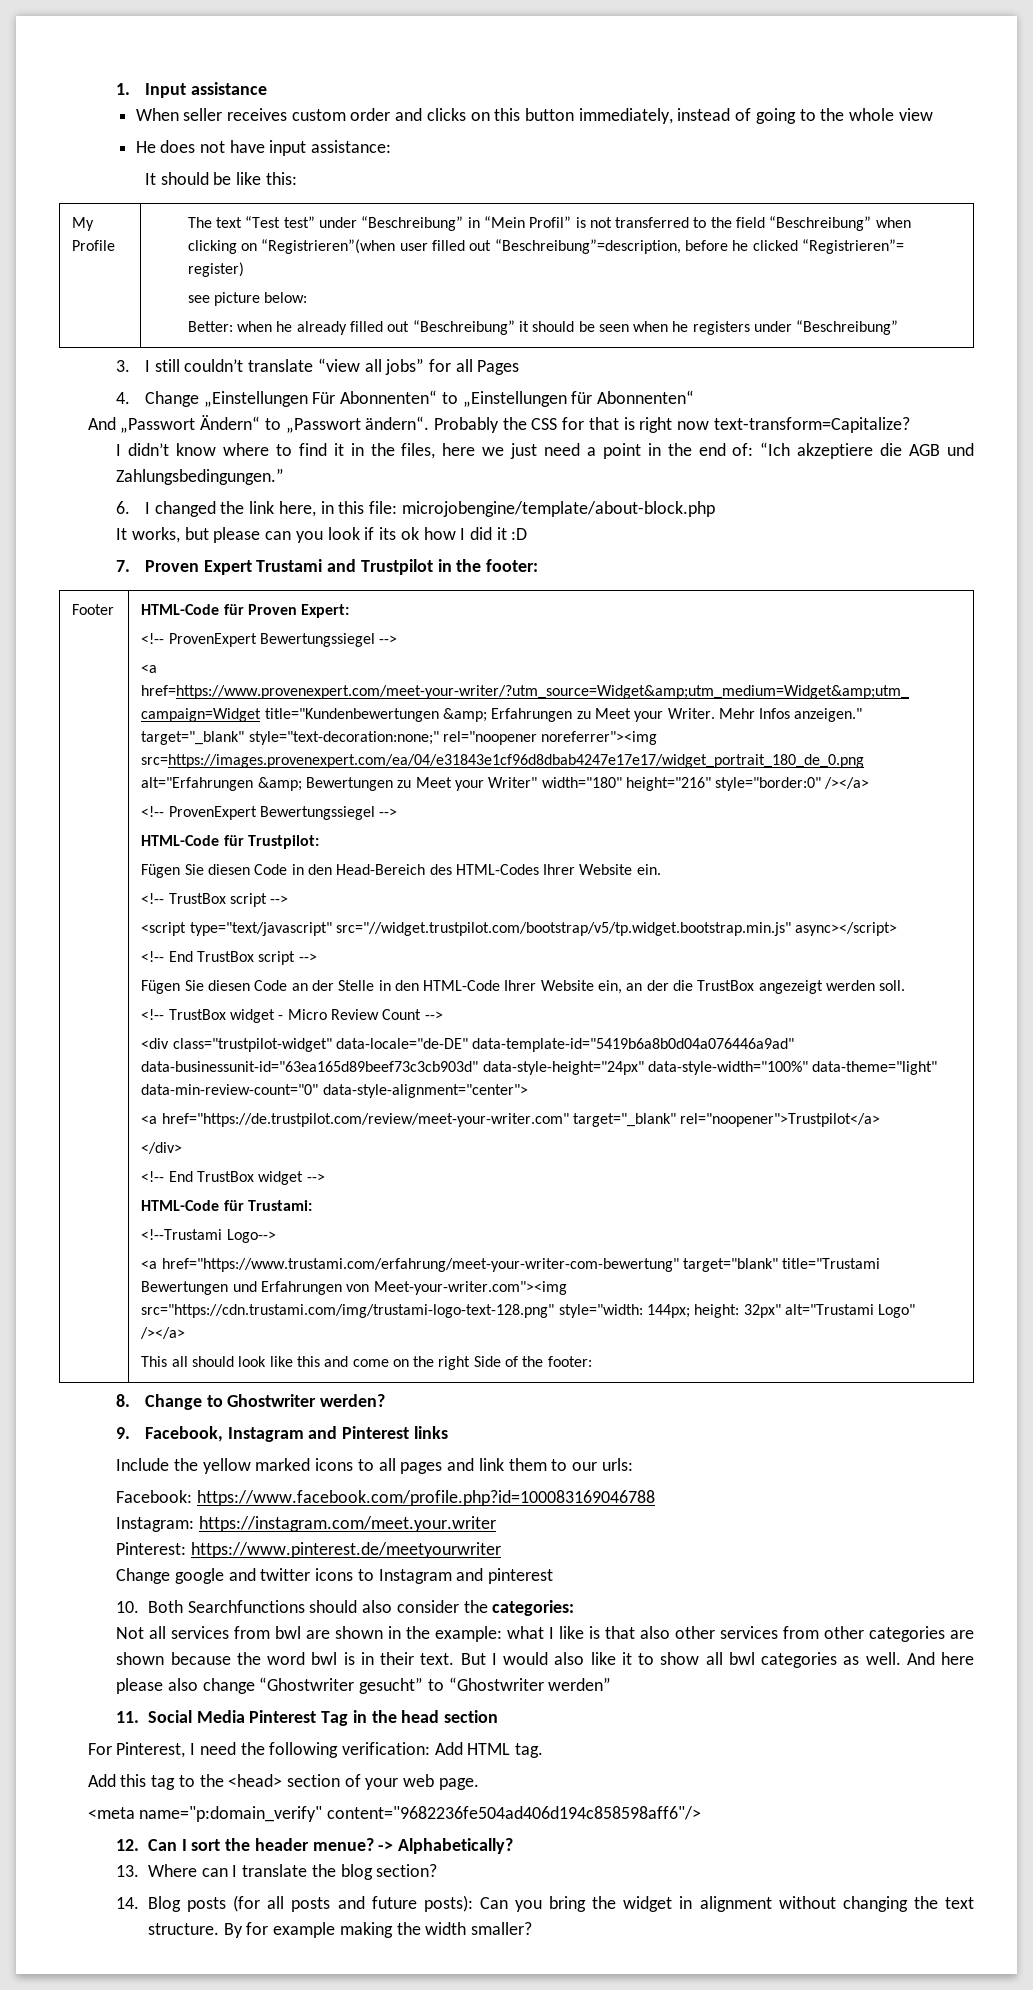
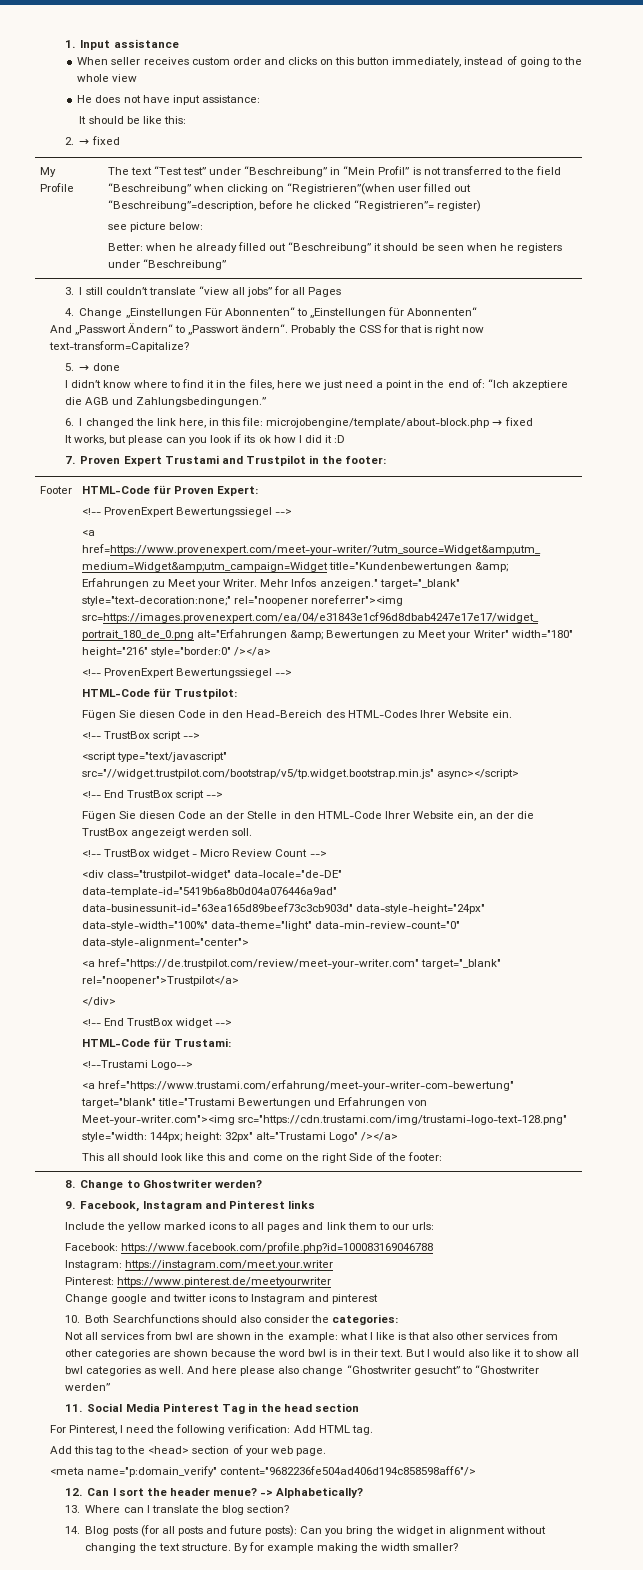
(297, 178) none -> [64,136,120,145] // 2. → fixed
(910, 425) none -> [64,363,120,371] // 5. → done
(715, 509) none -> [492,417,533,426] → fixed

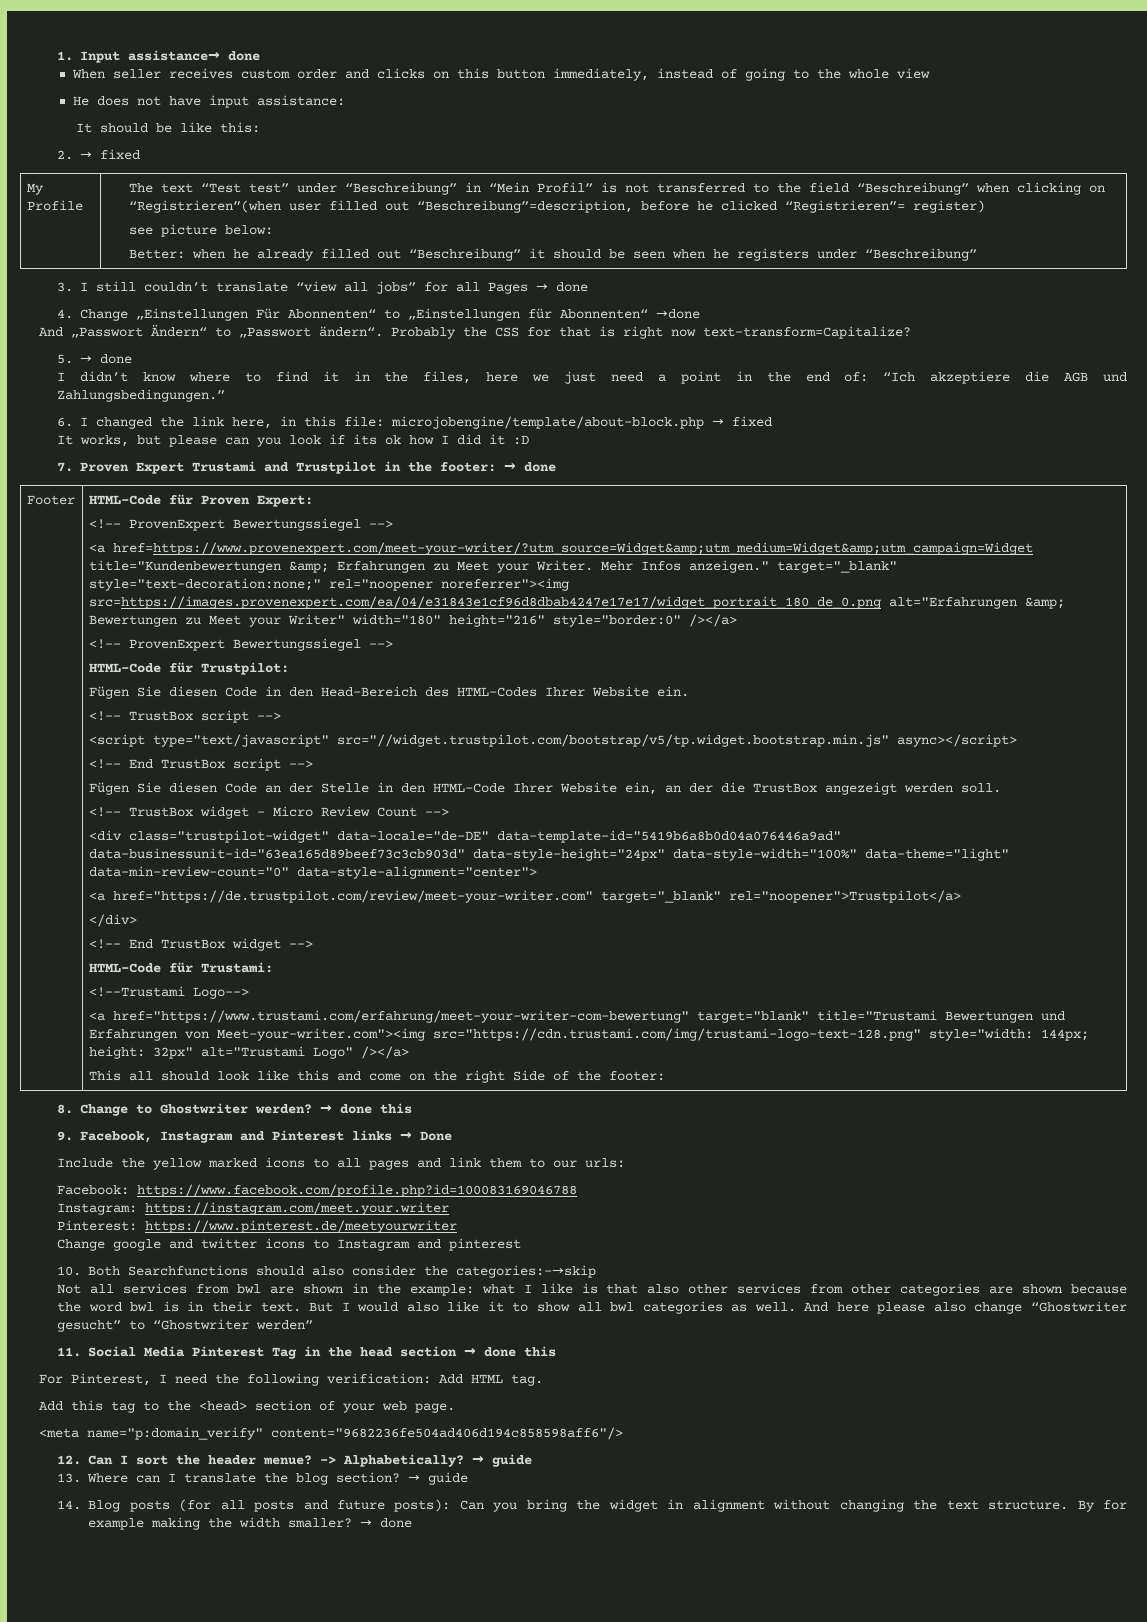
[113,39,179,48] assistance -> [128,50,261,61] assistance→ done
(342, 292) none -> [536,282,589,292] → done
(478, 311) none -> [656,309,701,319] →done
(387, 460) none -> [504,462,557,472] → done
(262, 1184) none -> [320,1103,413,1114] → done this
(315, 1204) none -> [400,1131,453,1141] → Done
[332,1314,399,1325] categories: -> [456,1265,597,1278] categories:-→skip
(360, 1407) none -> [464,1346,557,1357] → done this
(364, 1492) none -> [472,1454,533,1467] → guide
(290, 1509) none -> [408,1472,469,1485] → guide
(459, 1547) none -> [360,1518,413,1528] → done

